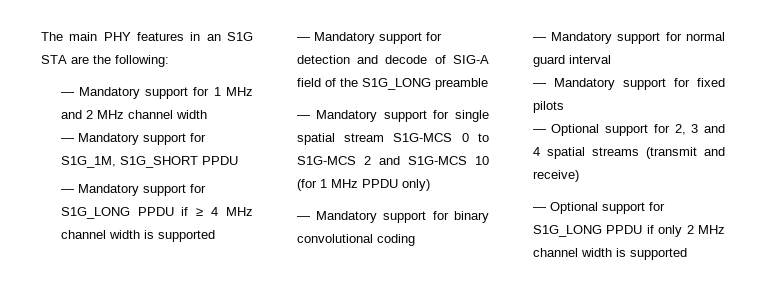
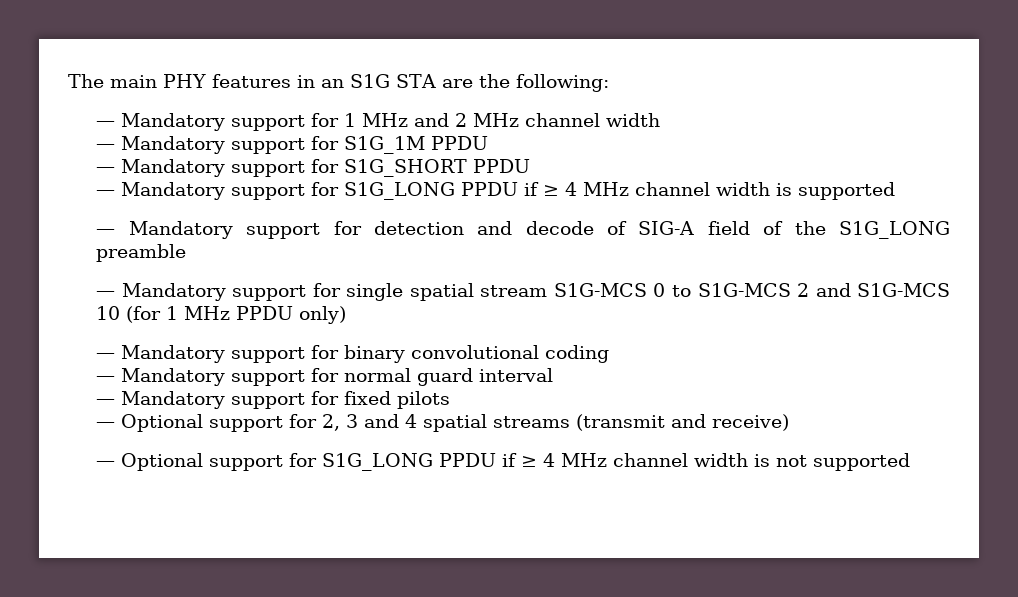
[60,156,116,168] S1G_1M, -> [344,136,489,154] [96,159,340,177] S1G_1M PPDU // — Mandatory support for
[658,225,725,237] [532,248,626,257] only 2 MHz channel width is -> [521,453,808,467] ≥ 4 MHz channel width is not

